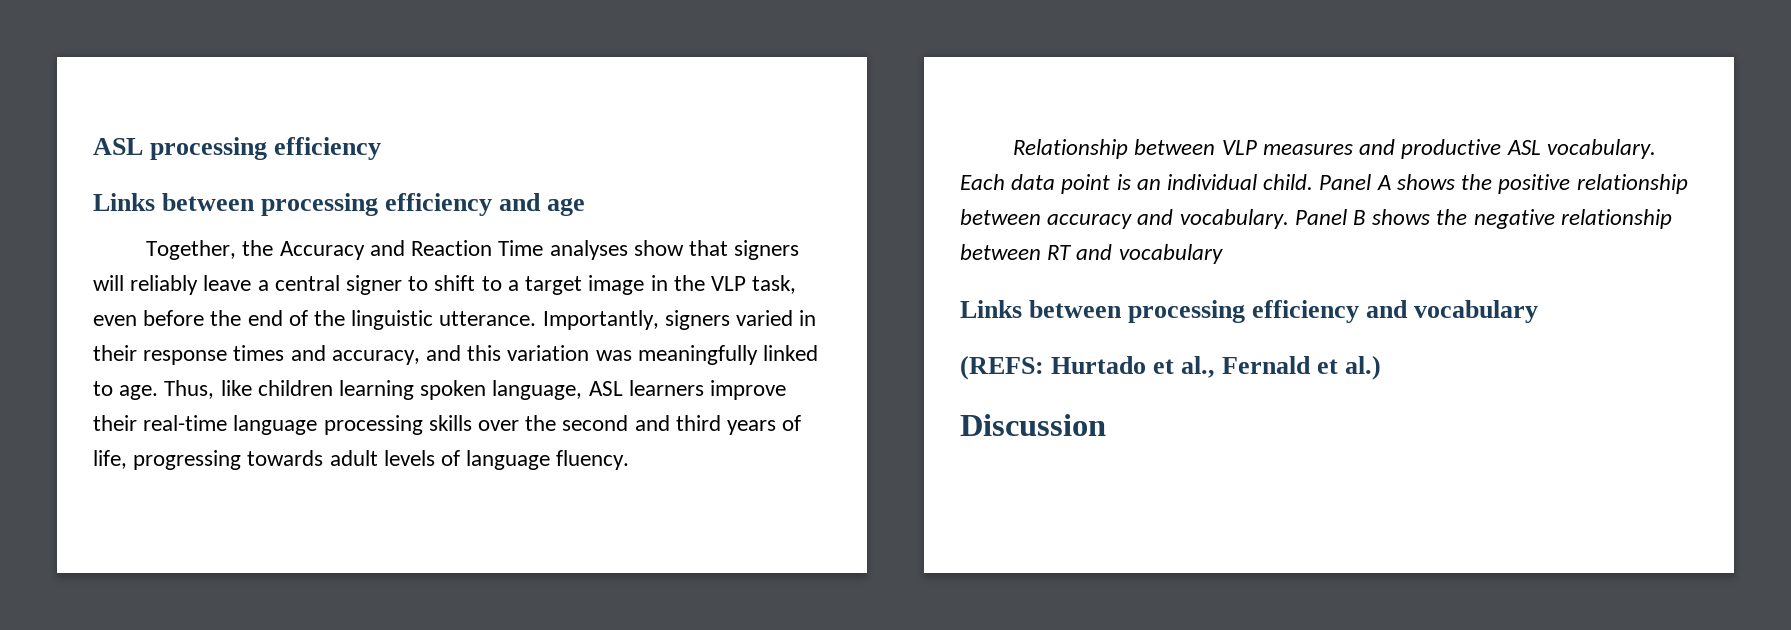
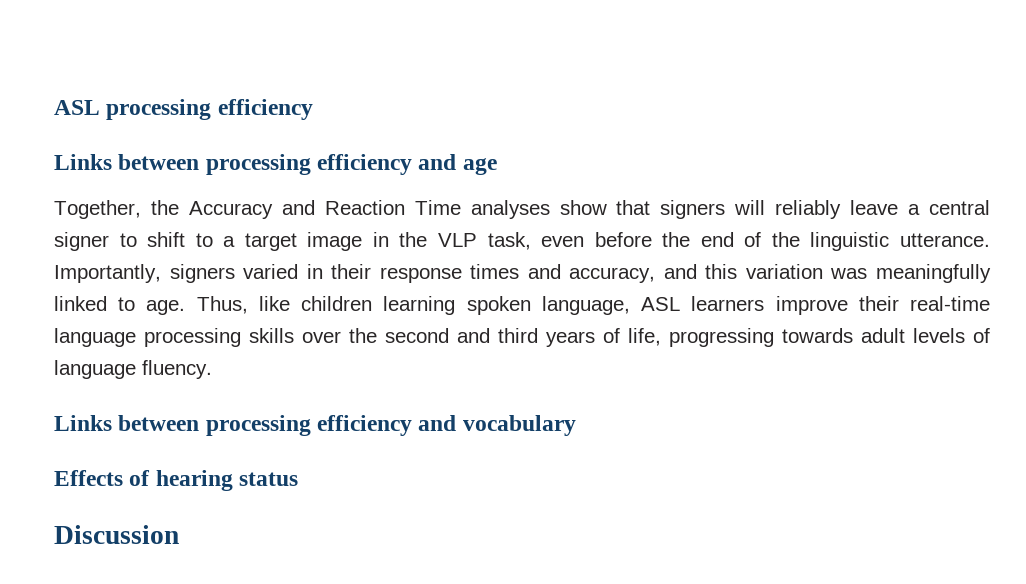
[1013,139,1656,159] [960,174,1688,194] [960,209,1672,229] [960,244,1223,264] // Relationship between VLP measures and productive ASL vocabulary. Each data point is an individual child. Panel A shows the positive relationship between accuracy and vocabulary. Panel B shows the negative relationship between RT and vocabulary -> (212, 369) none
[960,355,1382,380] (REFS: Hurtado et al., Fernald et al.) -> [54,470,299,491] Effects of hearing status

